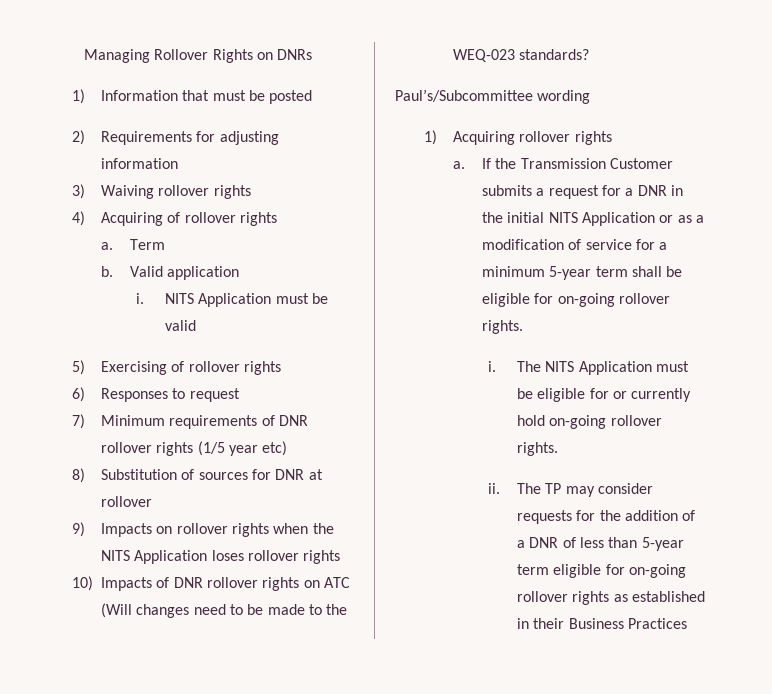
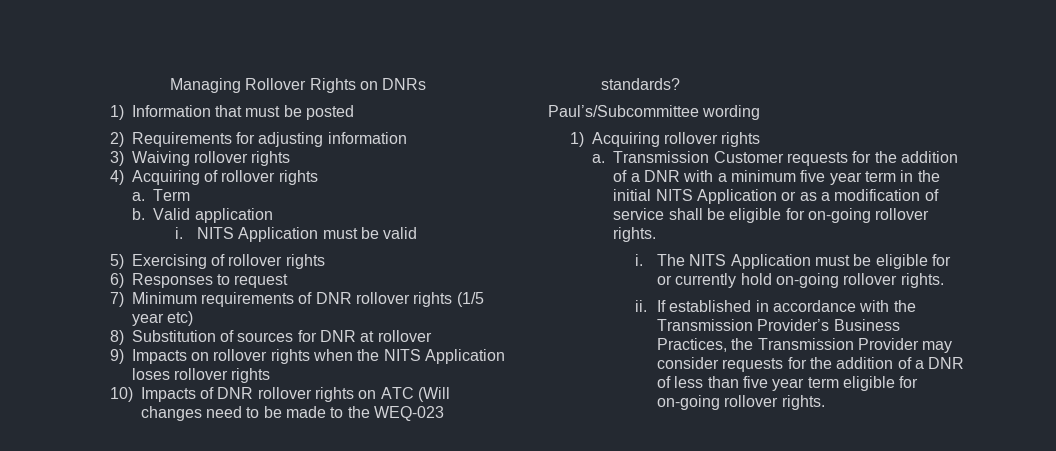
[482,158,674,169] [482,185,667,199] If the Transmission Customer submits a request for a DNR -> [613,151,958,166] [613,170,896,185] Transmission Customer requests for the addition of a DNR with a minimum five year term
[636,239,668,250] [482,266,628,280] for a minimum 5-year term -> (665, 214) none
[517,483,562,494] The TP -> [656,300,916,312] [656,319,900,331] [656,338,919,352] If established in accordance with the Transmission Provider’s Business Practices, the Transmission Provider
[641,537,684,551] 5-year -> [742,376,805,391] five year
[572,591,705,605] [517,618,687,629] rights as established in their Business Practices -> [781,395,825,410] rights.

